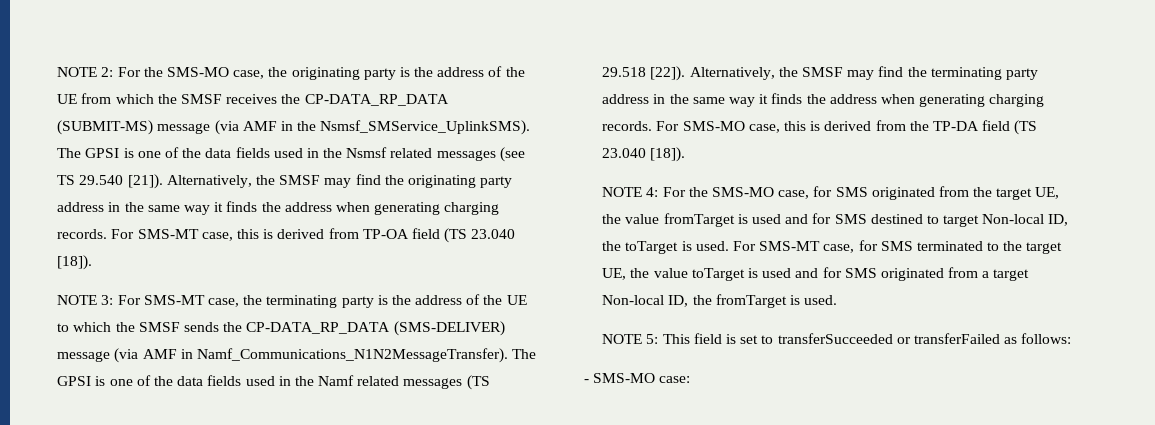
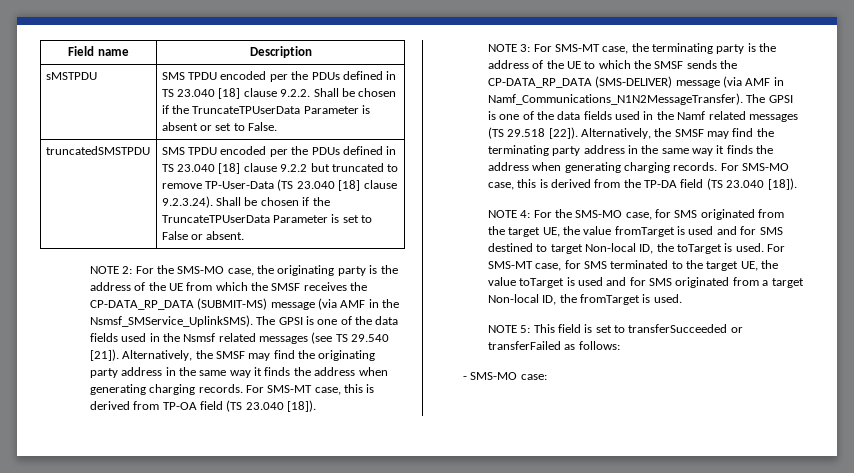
(57, 72) none -> [68,46,129,56] [249,46,312,58] [45,72,97,80] [161,71,397,82] [161,88,397,99] [161,105,371,114] [161,122,278,131] [45,146,150,155] [161,146,397,157] [161,163,399,174] [161,179,397,191] [161,196,330,208] [161,214,373,223] [161,231,245,240] Field name | Description // sMSTPDU | SMS TPDU encoded per the PDUs defined in TS 23.040 [18] clause 9.2.2. Shall be chosen if the TruncateTPUserData Parameter is absent or set to False. // truncatedSMSTPDU | SMS TPDU encoded per the PDUs defined in TS 23.040 [18] clause 9.2.2 but truncated to remove TP-User-Data (TS 23.040 [18] clause 9.2.3.24). Shall be chosen if the TruncateTPUserData Parameter is set to False or absent. //

